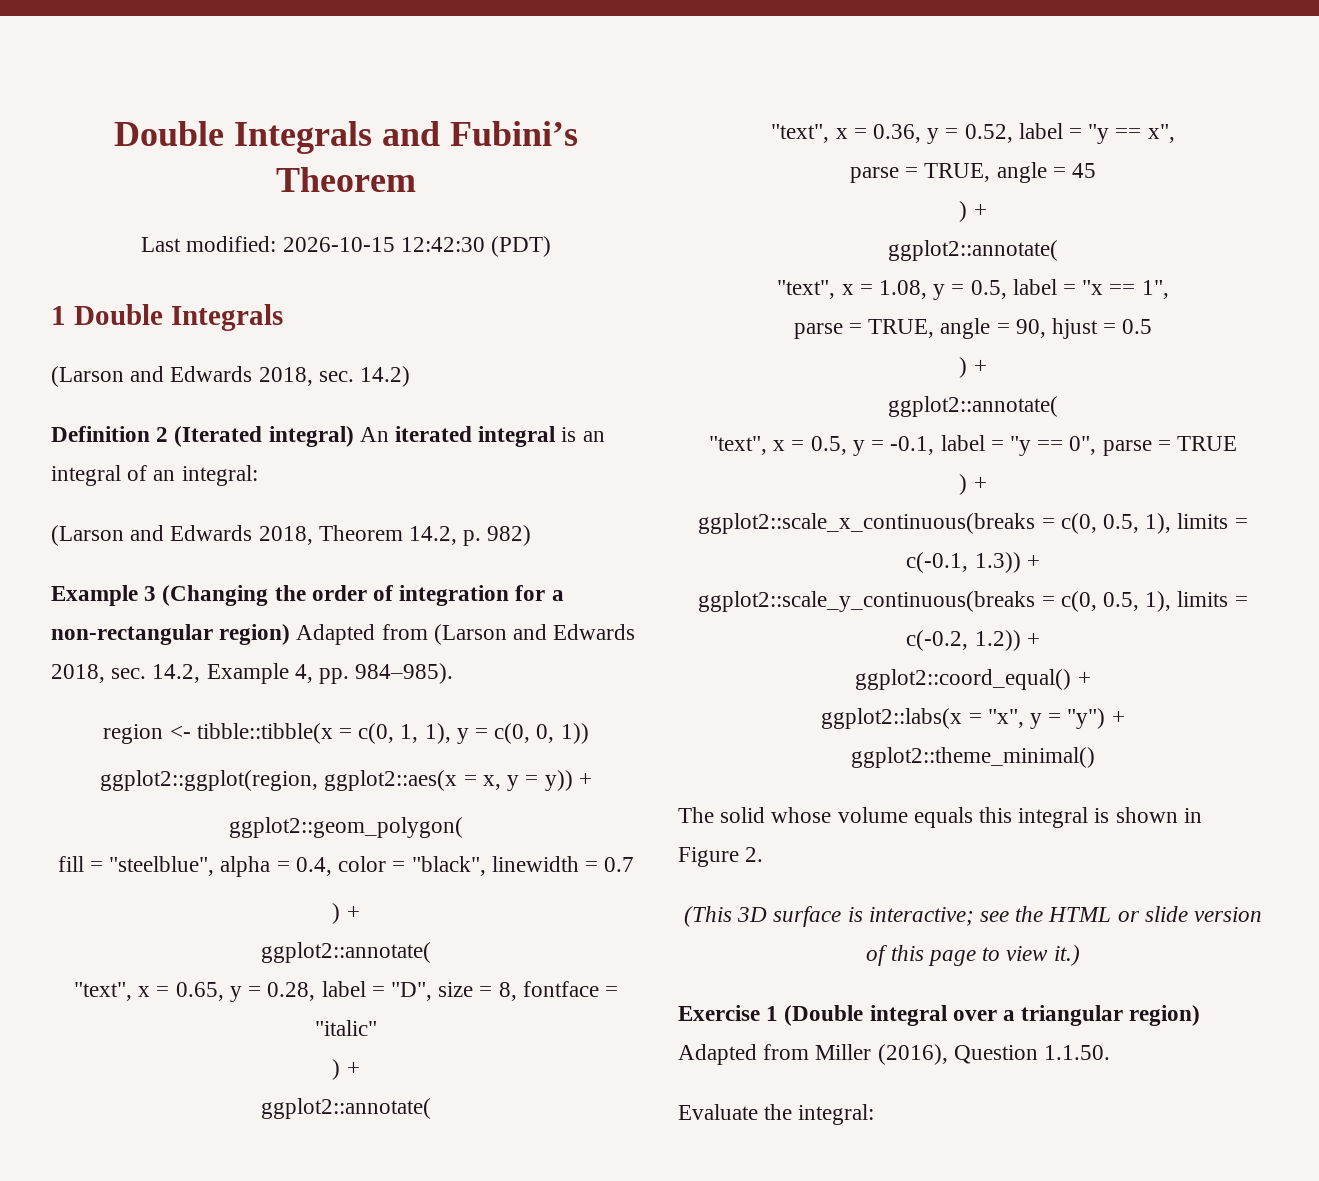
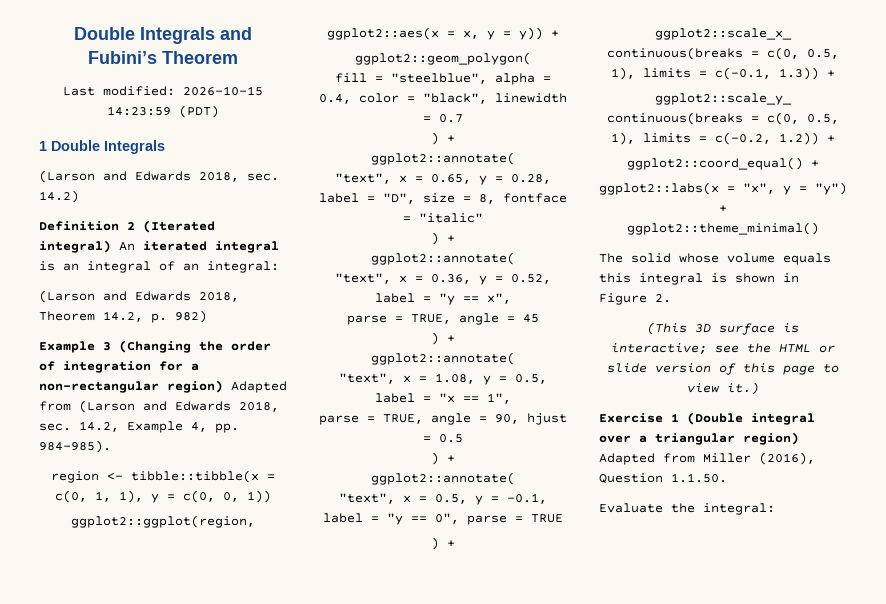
[400,237,485,252] 12:42:30 -> [107,106,171,116] 14:23:59

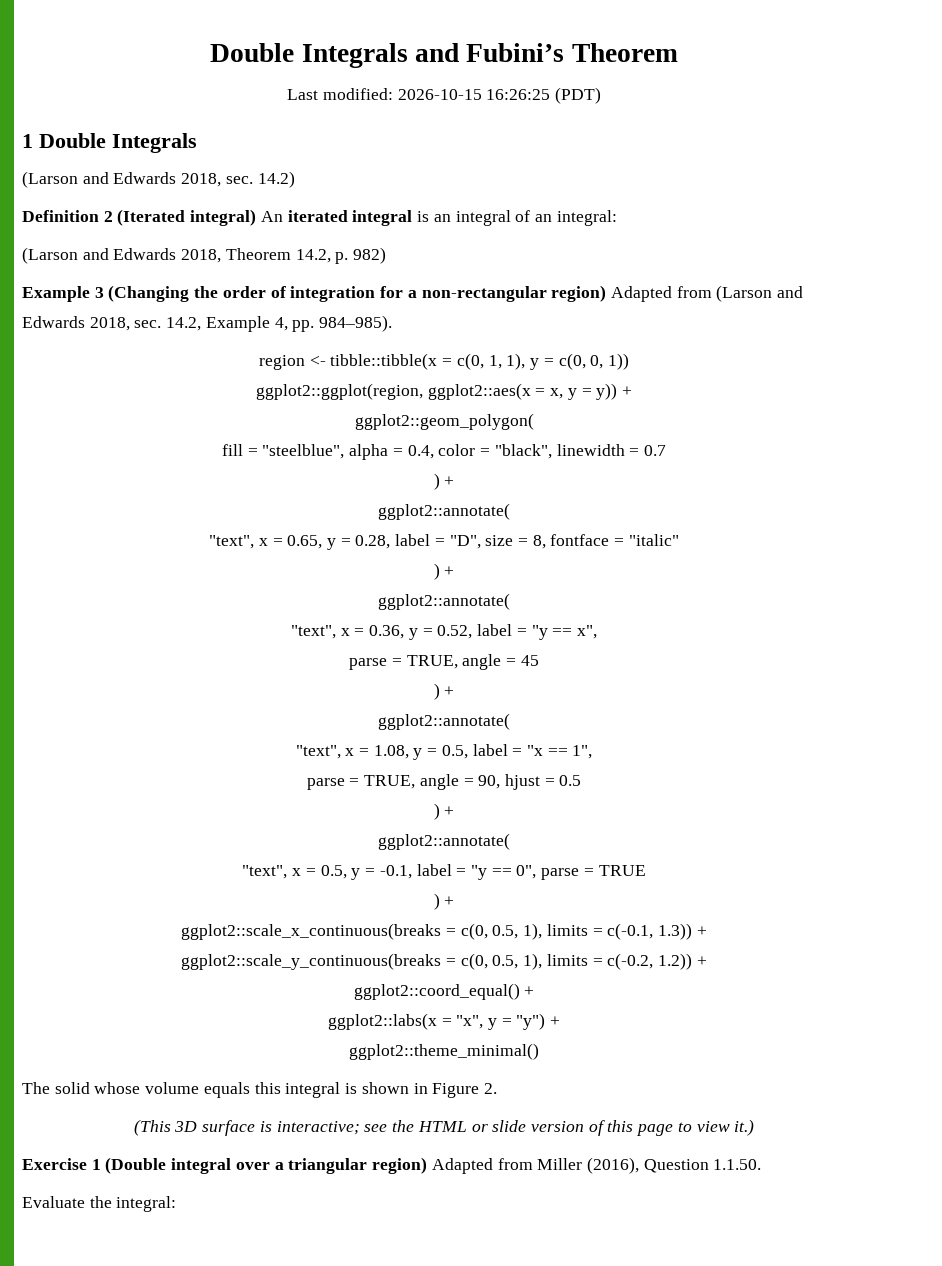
[107,106,171,116] 14:23:59 -> [486,89,551,100] 16:26:25

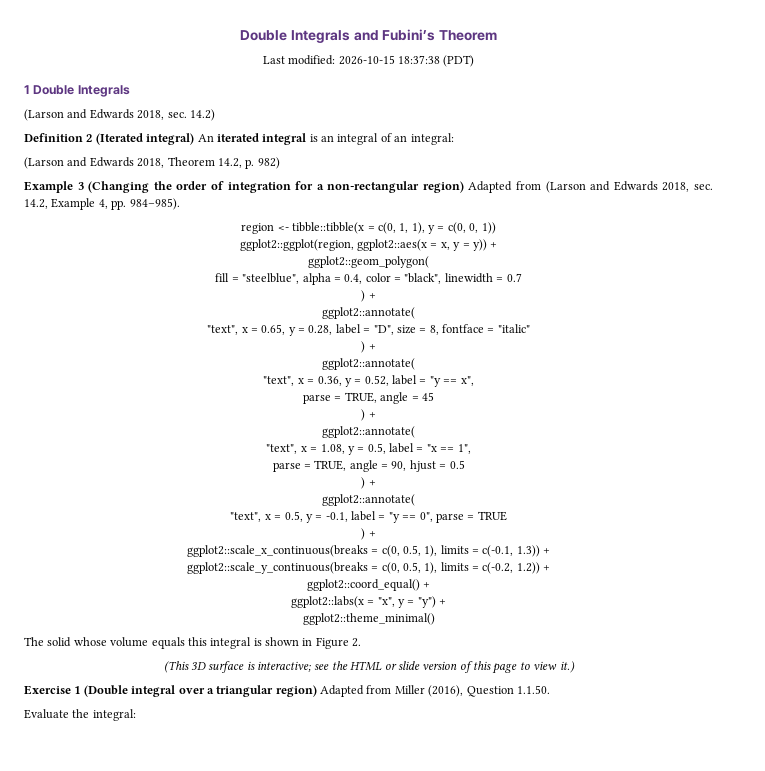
[486,89,551,100] 16:26:25 -> [397,55,440,64] 18:37:38

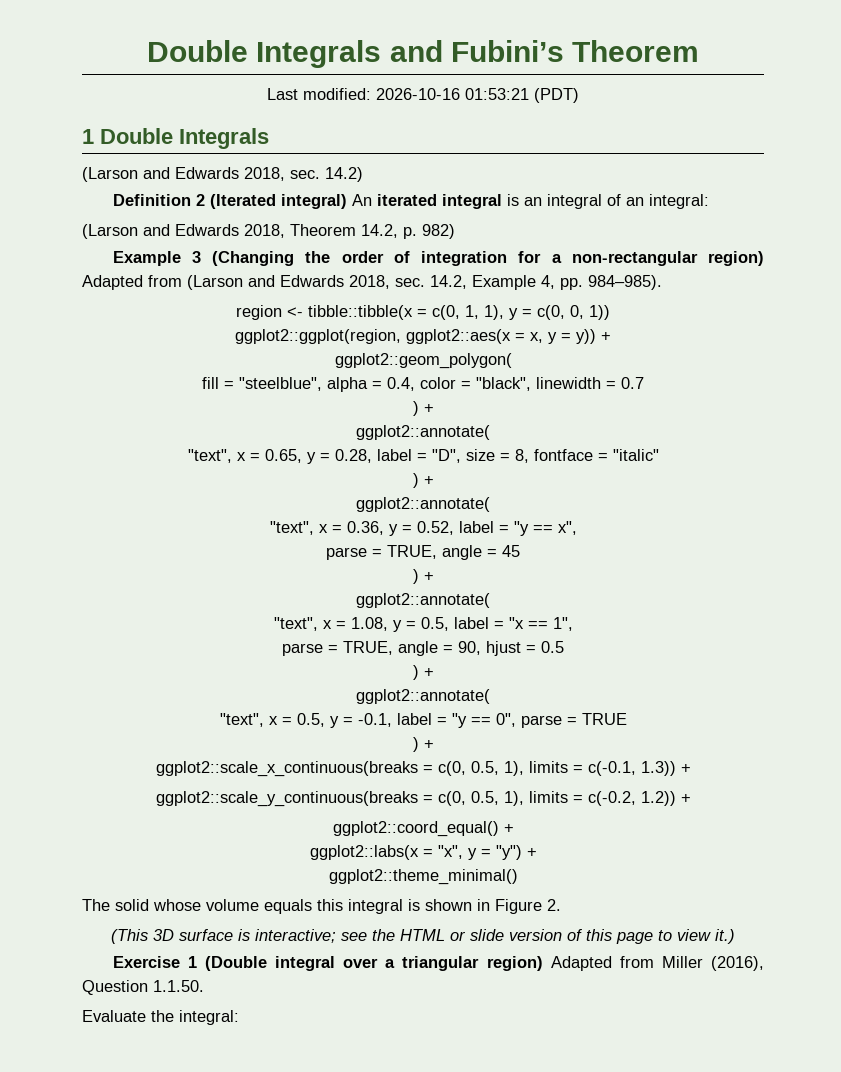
[338,55,440,65] 2026-10-15 18:37:38 -> [376,88,529,100] 2026-10-16 01:53:21

